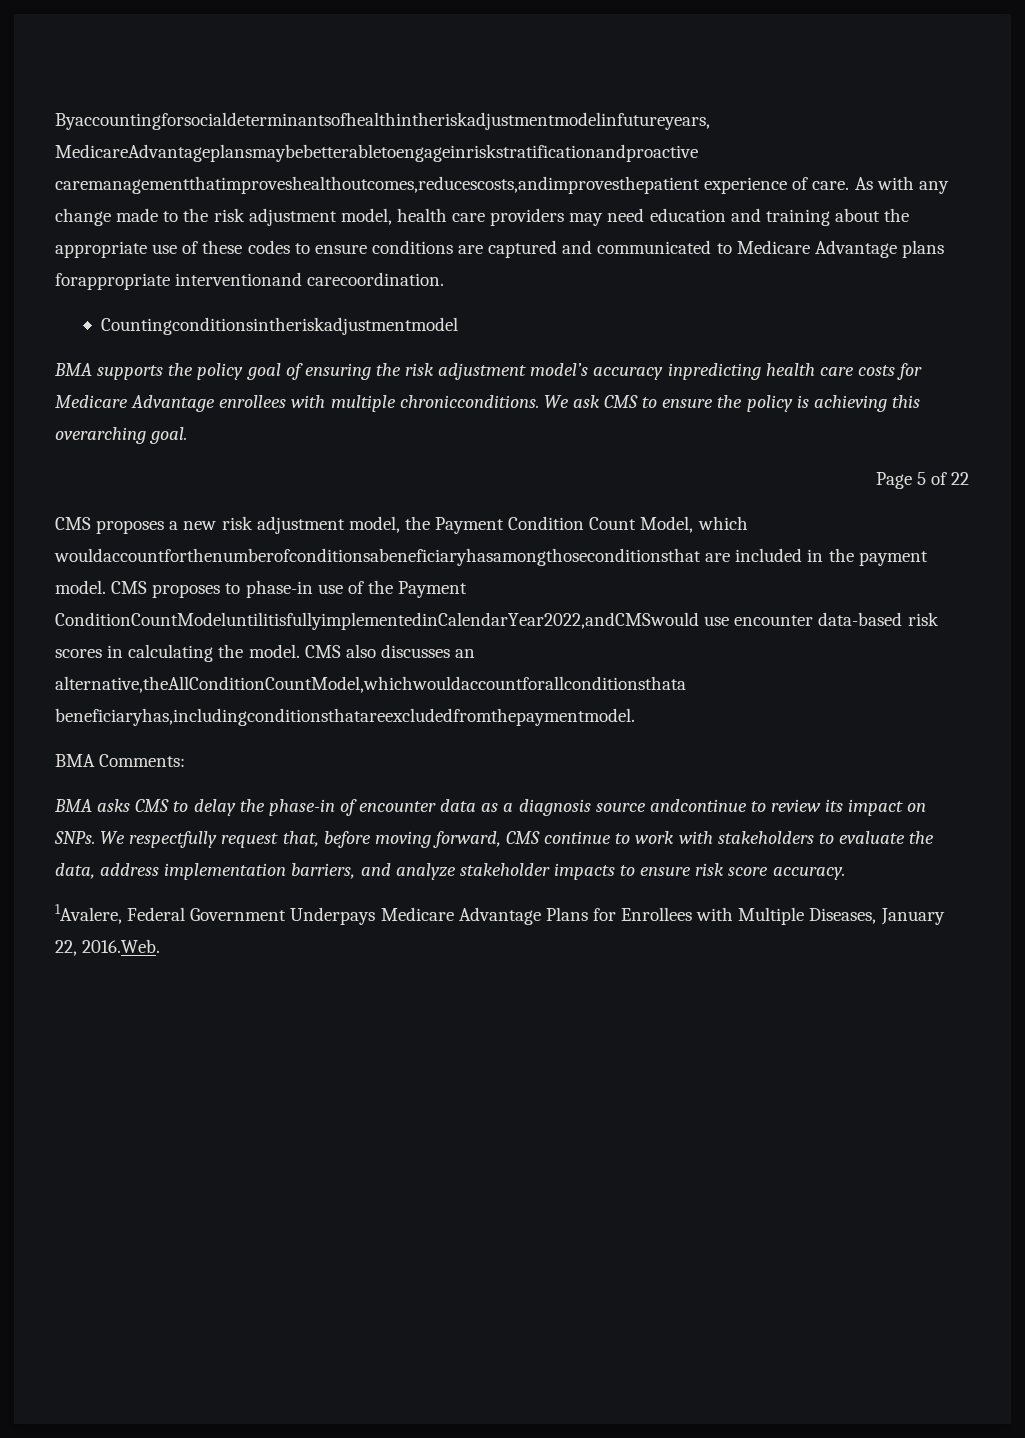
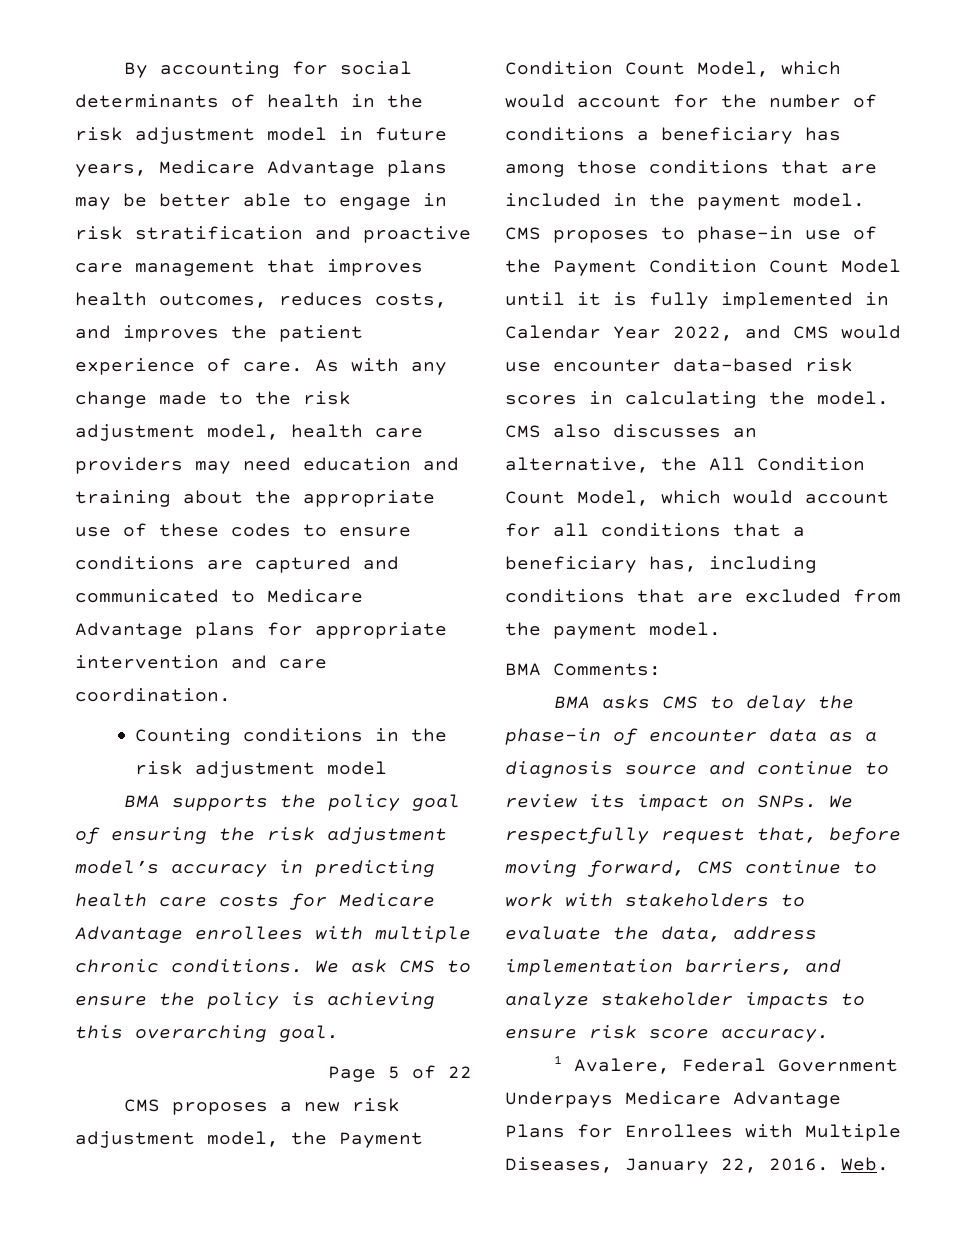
[55,112,710,130] [55,144,698,162] [55,176,700,194] Byaccountingforsocialdeterminantsofhealthintheriskadjustmentmodelinfutureyears, MedicareAdvantageplansmaybebetterabletoengageinriskstratificationandproactive caremanagementthatimproveshealthoutcomes,reducescosts,andimprovesthepatient -> [124,61,413,78] [75,94,423,108] [75,127,447,144] [75,160,447,177] [75,193,447,210] [75,226,471,243] [75,259,423,276] [75,292,447,308] [75,325,363,342] By accounting for social determinants of health in the risk adjustment model in future years, Medicare Advantage plans may be better able to engage in risk stratification and proactive care management that improves health outcomes, reduces costs, and improves the patient
[55,272,445,290] [100,317,458,335] forappropriate interventionand carecoordination. // Countingconditionsintheriskadjustmentmodel -> [267,622,447,639] [75,655,327,669] [75,688,231,702] [135,728,448,745] [135,761,388,778] for appropriate intervention and care coordination. // Counting conditions in the risk adjustment model
[667,363,761,380] inpredicting -> [279,860,435,877] in predicting
[399,395,539,408] chronicconditions. -> [75,959,303,973] chronic conditions.
[54,548,701,566] wouldaccountforthenumberofconditionsabeneficiaryhasamongthoseconditionsthat -> [505,94,877,108] [505,127,841,144] [505,160,829,177] would account for the number of conditions a beneficiary has among those conditions that
[55,612,699,630] ConditionCountModeluntilitisfullyimplementedinCalendarYear2022,andCMSwould -> [649,259,901,273] [505,292,889,309] [505,325,901,341] Condition Count Model until it is fully implemented in Calendar Year 2022, and CMS would
[55,676,686,693] [55,708,635,726] alternative,theAllConditionCountModel,whichwouldaccountforallconditionsthata beneficiaryhas,includingconditionsthatareexcludedfromthepaymentmodel. -> [505,457,865,473] [505,490,889,506] [505,523,805,537] [505,556,817,573] [505,589,901,603] [505,622,721,639] alternative, the All Condition Count Model, which would account for all conditions that a beneficiary has, including conditions that are excluded from the payment model.
[649,799,747,812] andcontinue -> [709,761,853,775] and continue
[55,904,122,924] 1Avalere, -> [554,1055,671,1074] 1 Avalere,
[82,939,161,953] 2016.Web. -> [769,1157,889,1171] 2016. Web.

